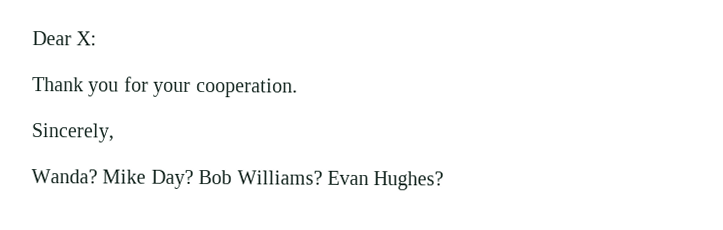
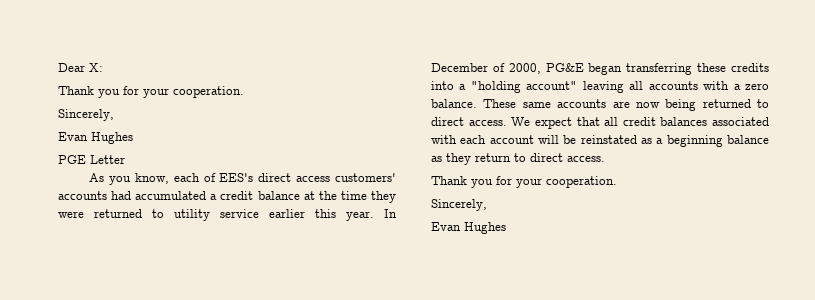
[31,169,445,191] Wanda? Mike Day? Bob Williams? Evan Hughes? -> [58,132,133,144] [58,155,125,164] [89,173,396,185] [58,191,396,203] [58,209,397,221] [431,63,769,75] [431,81,769,93] [431,99,769,111] [431,117,769,129] [431,135,769,147] [431,153,605,165] [431,176,617,188] [431,199,487,211] [431,222,506,234] Evan Hughes // PGE Letter // As you know, each of EES's direct access customers' accounts had accumulated a credit balance at the time they were returned to utility service earlier this year. In December of 2000, PG&E began transferring these credits into a "holding account" leaving all accounts with a zero balance. These same accounts are now being returned to direct access. We expect that all credit balances associated with each account will be reinstated as a beginning balance as they return to direct access. // Thank you for your cooperation. // Sincerely, // Evan Hughes

